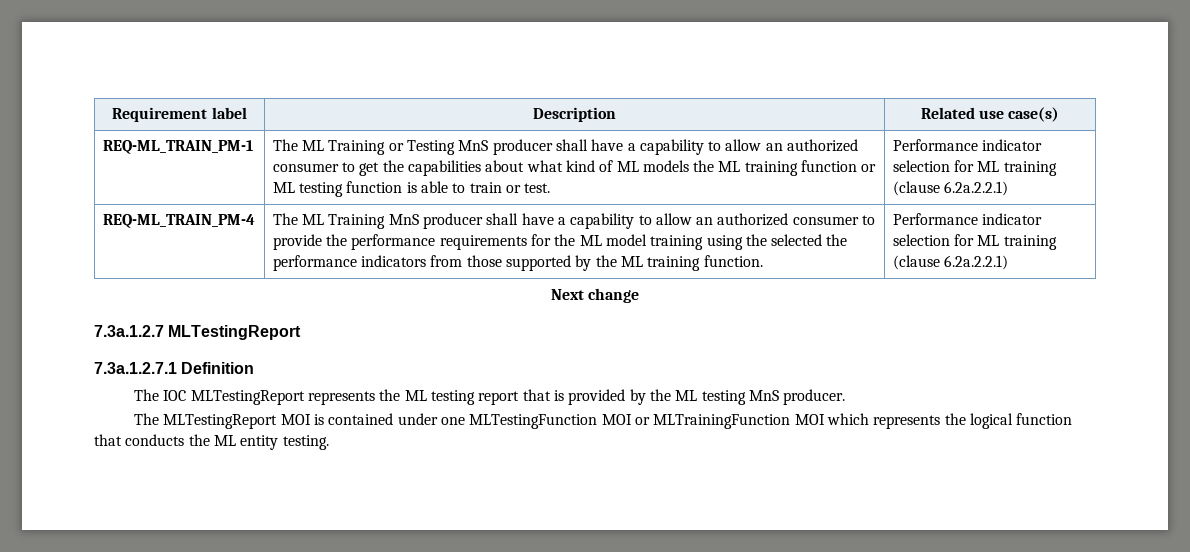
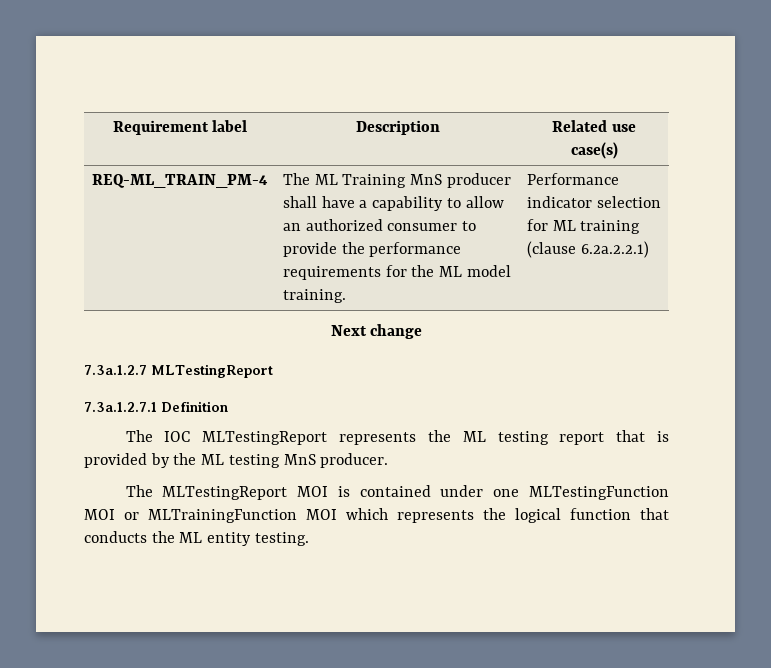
[102,140,253,154] [272,139,859,155] [272,160,877,176] [272,181,551,197] [892,139,1042,151] [892,160,1057,176] [892,181,1008,196] // REQ-ML_TRAIN_PM-1 | The ML Training or Testing MnS producer shall have a capability to allow an authorized consumer to get the capabilities about what kind of ML models the ML training function or ML testing function is able to train or test. | Performance indicator selection for ML training (clause 6.2a.2.2.1) -> (618, 150) none
[650,234,848,250] [272,255,763,271] training using the selected the performance indicators from those supported by the ML training function. -> [282,289,346,303] training.

